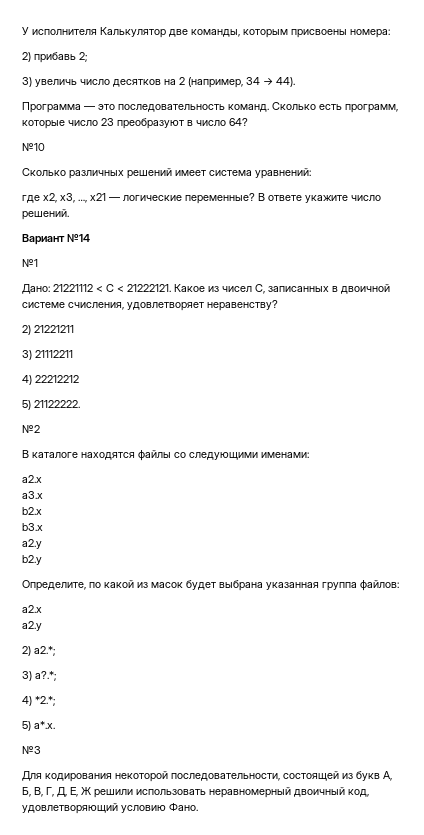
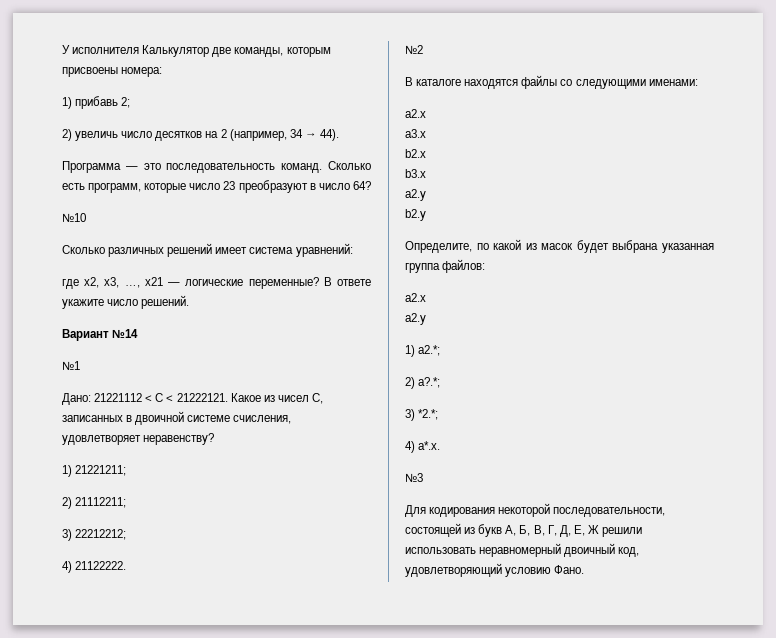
[22,52,31,62] 2) -> [62,97,72,109] 1)
[22,77,32,87] 3) -> [62,129,72,141] 2)
[22,325,74,335] [22,350,73,360] [22,375,79,385] [22,400,31,410] // 2) 21221211 // 3) 21112211 // 4) 22212212 // 5) -> [62,465,127,477] [62,497,127,509] [62,529,127,541] [62,561,72,573] // 1) 21221211; // 2) 21112211; // 3) 22212212; // 4)
[22,646,31,656] 2) -> [405,345,415,357] 1)
[22,671,32,681] 3) -> [405,377,415,389] 2)
[22,696,32,706] 4) -> [405,409,415,421] 3)
[22,721,31,731] 5) -> [405,441,415,453] 4)

